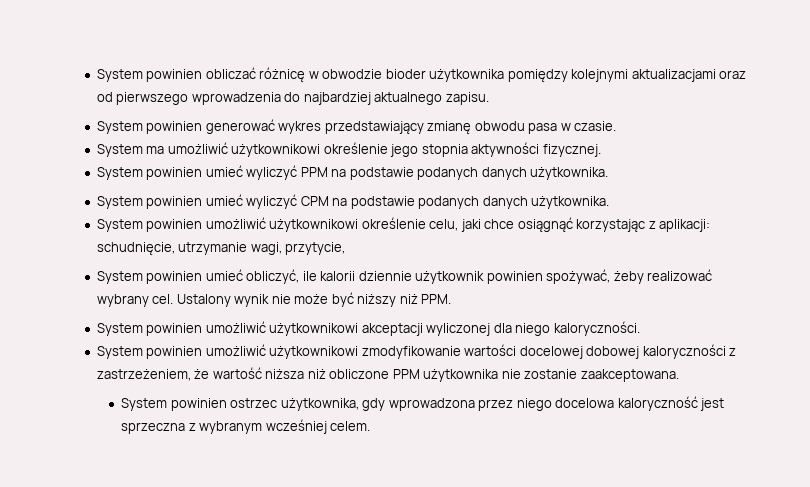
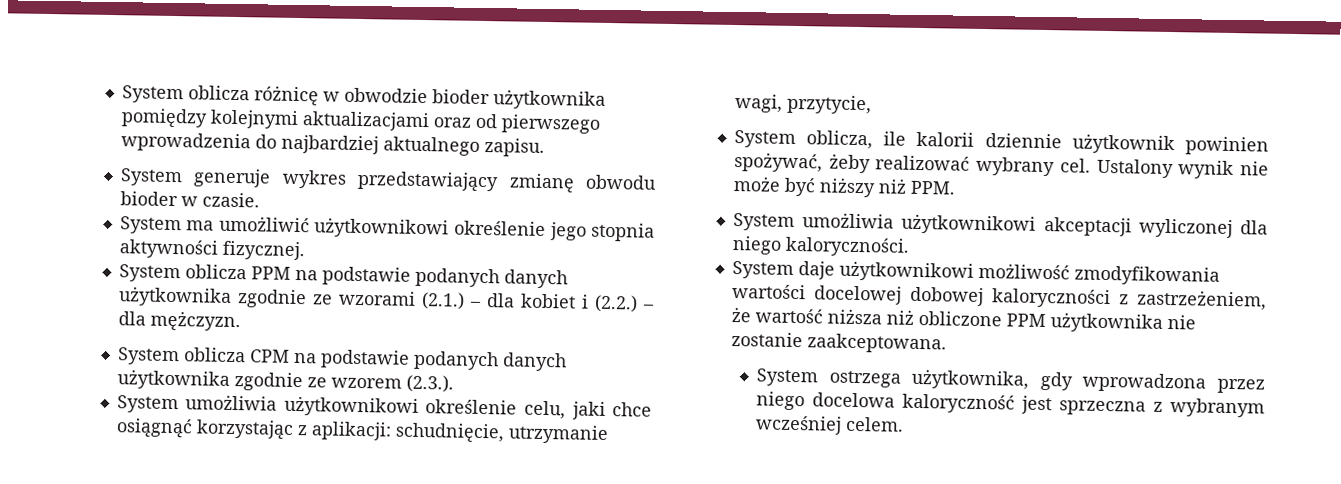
[96,67,256,82] System powinien obliczać -> [121,85,250,104] System oblicza
[146,119,275,134] powinien generować -> [193,168,272,188] generuje
[528,123,558,134] pasa -> [119,191,178,207] bioder
[146,165,298,180] powinien umieć wyliczyć -> [184,264,247,280] oblicza
[530,167,609,180] [96,194,298,209] użytkownika. // System powinien umieć wyliczyć -> [117,286,654,313] [117,310,241,332] [116,347,246,366] użytkownika zgodnie ze wzorami (2.1.) – dla kobiet i (2.2.) – dla mężczyzn. // System oblicza
[531,196,610,209] [96,217,266,232] użytkownika. // System powinien umożliwić -> [116,369,454,393] [116,394,278,414] użytkownika zgodnie ze wzorem (2.3.). // System umożliwia
[146,269,300,284] powinien umieć obliczyć, -> [806,130,874,150] oblicza,
[146,321,266,336] powinien umożliwić -> [802,212,895,229] umożliwia
[146,344,461,359] powinien umożliwić użytkownikowi zmodyfikowanie -> [797,260,1220,286] daje użytkownikowi możliwość zmodyfikowania
[170,398,278,411] powinien ostrzec -> [828,370,901,388] ostrzega

